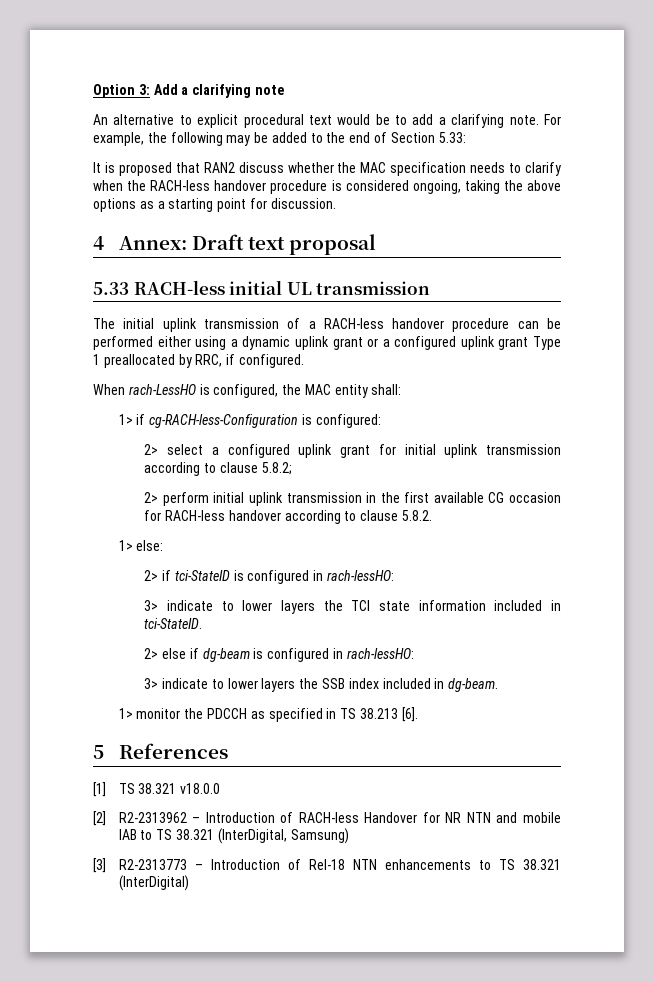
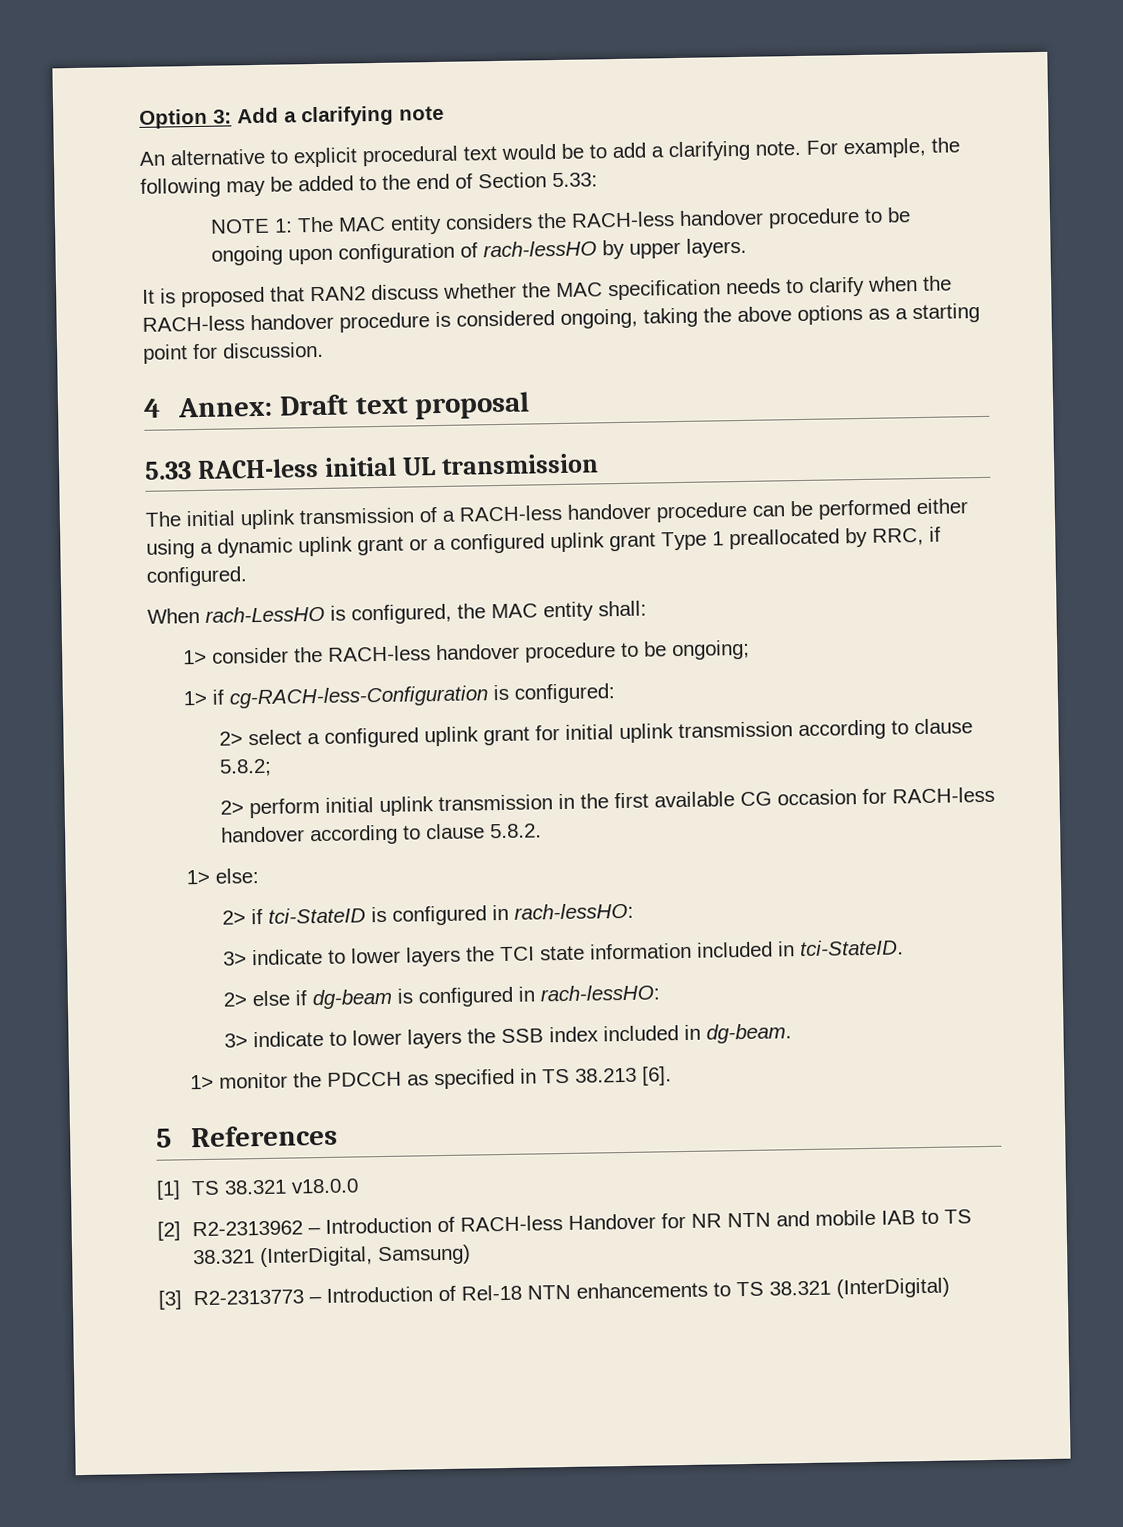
(466, 137) none -> [209,207,911,235] [210,237,747,266] // NOTE 1: The MAC entity considers the RACH-less handover procedure to be ongoing upon configuration of rach-lessHO by upper layers.
(402, 389) none -> [182,639,750,665] // 1> consider the RACH-less handover procedure to be ongoing;

